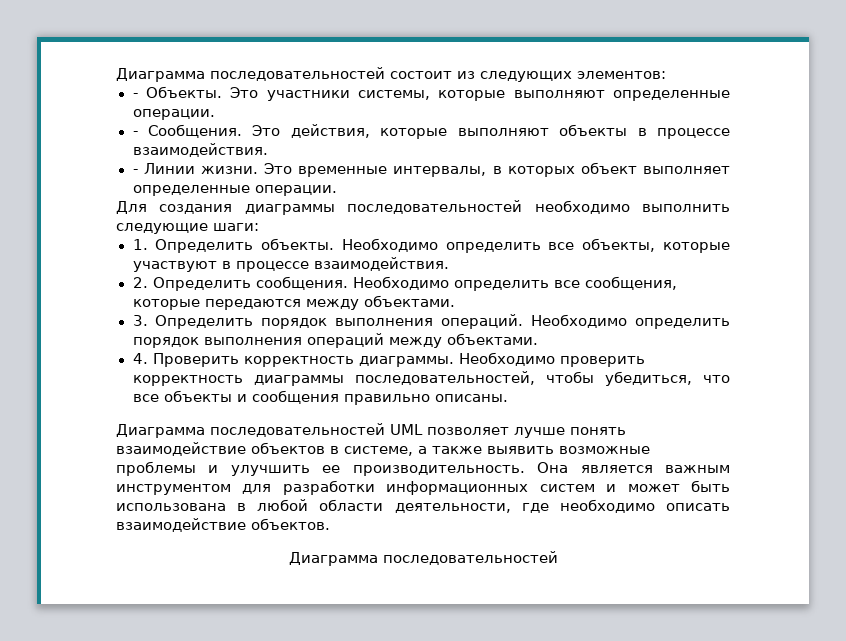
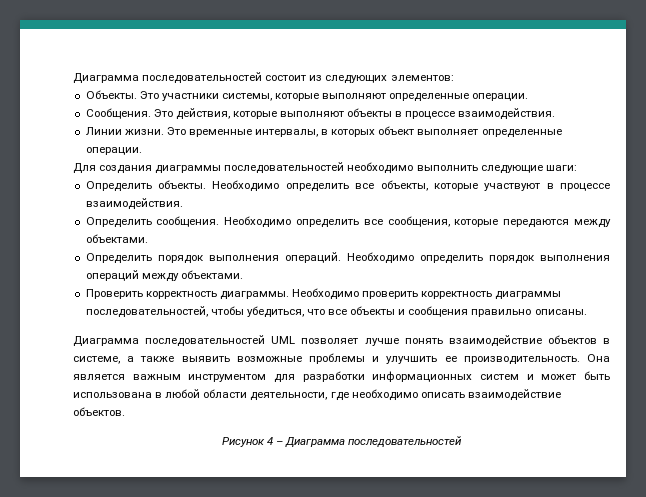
[132,93,138,98] - -> (454, 78) none
[132,131,138,136] - -> (529, 97) none
[132,169,138,174] - -> (556, 114) none
[132,239,148,250] 1. -> (577, 168) none
[132,277,148,288] 2. -> (183, 204) none
[132,315,148,326] 3. -> (148, 238) none
[132,353,148,364] 4. -> (243, 274) none
(330, 524) none -> [221,437,283,447] Рисунок 4 –

